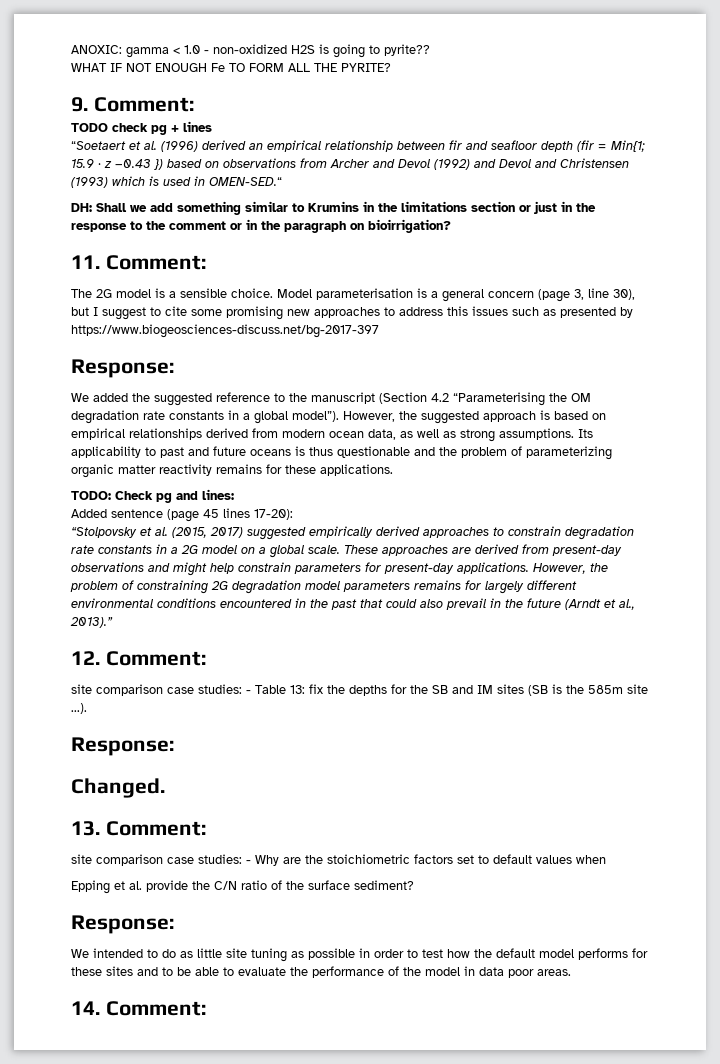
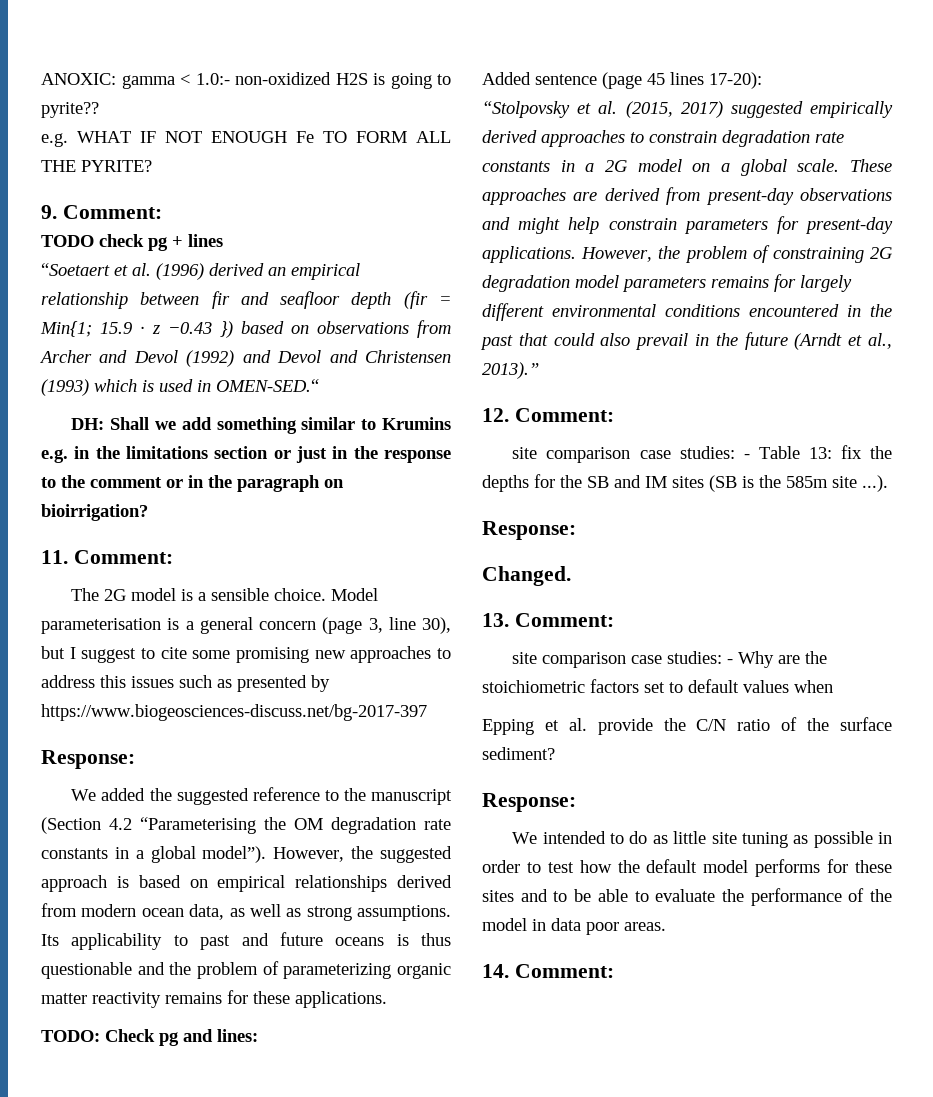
[184,45,209,54] 1.0 - -> [195,73,230,85] 1.0:-
(430, 50) none -> [41,133,68,147] e.g.
(359, 206) none -> [41,449,68,463] e.g.

